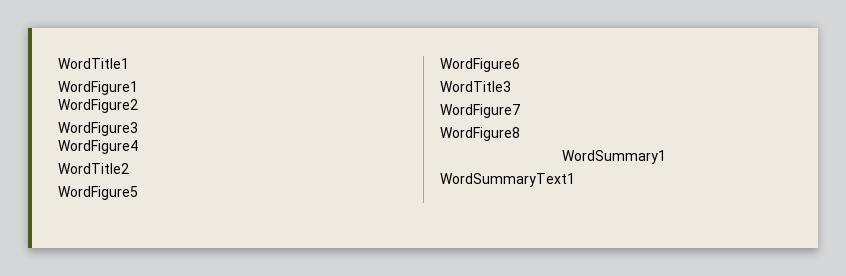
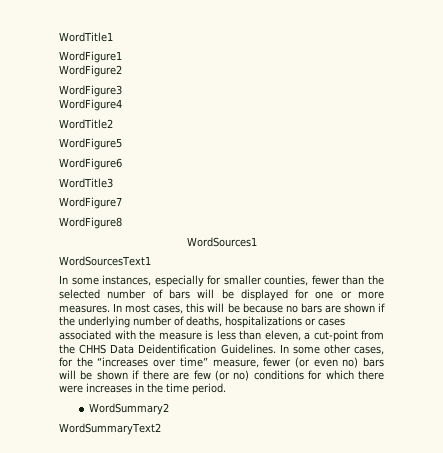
[562,150,666,164] [440,173,575,187] WordSummary1 // WordSummaryText1 -> [186,237,257,247] [59,256,151,266] [59,275,384,287] [59,289,385,301] [59,303,385,314] [59,316,345,328] [59,330,384,342] [59,344,384,355] [59,357,384,368] [59,370,384,381] [59,383,226,395] [88,403,169,415] [59,423,161,435] WordSources1 // WordSourcesText1 // In some instances, especially for smaller counties, fewer than the selected number of bars will be displayed for one or more measures. In most cases, this will be because no bars are shown if the underlying number of deaths, hospitalizations or cases associated with the measure is less than eleven, a cut-point from the CHHS Data Deidentification Guidelines. In some other cases, for the “increases over time” measure, fewer (or even no) bars will be shown if there are few (or no) conditions for which there were increases in the time period. // WordSummary2 // WordSummaryText2

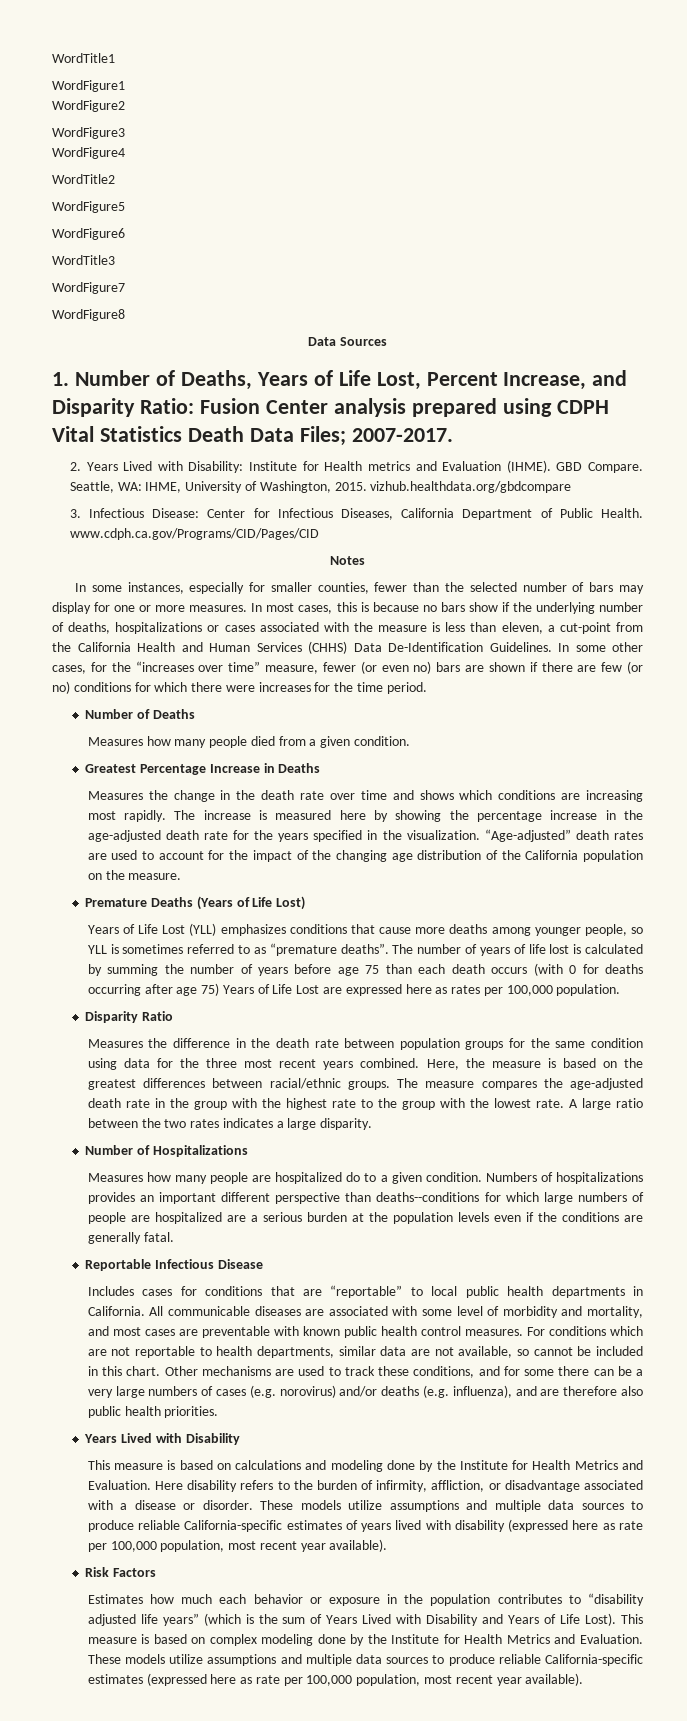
[186,237,257,247] [59,256,151,266] WordSources1 // WordSourcesText1 -> [308,337,387,346] [52,370,628,390] [52,398,609,417] [52,426,453,446] [69,460,644,473] [69,481,572,493] [69,508,643,520] [69,528,319,540] [330,556,365,565] Data Sources // 1. Number of Deaths, Years of Life Lost, Percent Increase, and Disparity Ratio: Fusion Center analysis prepared using CDPH Vital Statistics Death Data Files; 2007-2017. // 2. Years Lived with Disability: Institute for Health metrics and Evaluation (IHME). GBD Compare. Seattle, WA: IHME, University of Washington, 2015. vizhub.healthdata.org/gbdcompare // 3. Infectious Disease: Center for Infectious Diseases, California Department of Public Health. www.cdph.ca.gov/Programs/CID/Pages/CID // Notes
[197,289,288,301] will be displayed -> [618,585,644,594] [52,602,91,614] may display
[207,303,240,313] will be -> [360,602,369,612] is
[324,303,375,313] are shown -> [468,602,498,612] show
[79,344,217,354] CHHS Data Deidentification -> [77,641,483,654] California Health and Human Services (CHHS) Data De-Identification
[59,370,93,380] will be -> [464,665,484,672] are
[135,383,144,392] in -> [314,682,331,692] for
[88,403,169,415] [59,423,161,435] WordSummary2 // WordSummaryText2 -> [85,709,195,719] [87,736,410,748] [85,763,321,775] [87,790,643,802] [87,810,643,822] [87,829,643,842] [87,850,643,862] [87,870,182,880] [85,896,306,910] [87,923,643,936] [87,943,643,956] [87,963,643,976] [87,983,621,996] [85,1011,174,1023] [87,1038,644,1050] [87,1058,643,1070] [87,1078,643,1090] [87,1098,643,1110] [87,1118,373,1130] [85,1145,248,1157] [87,1172,644,1184] [87,1192,644,1204] [87,1212,643,1224] [87,1232,174,1244] [85,1259,263,1271] [87,1285,643,1298] [87,1306,643,1318] [87,1326,643,1338] [87,1346,643,1358] [87,1366,644,1378] [87,1385,643,1398] [87,1406,219,1418] [84,1433,240,1445] [87,1460,644,1472] [87,1480,643,1492] [87,1500,643,1512] [87,1519,644,1532] [87,1539,388,1552] [85,1567,157,1577] [87,1593,644,1606] [87,1613,643,1626] [87,1634,643,1646] [87,1654,643,1666] [87,1673,584,1686] Number of Deaths // Measures how many people died from a given condition. // Greatest Percentage Increase in Deaths // Measures the change in the death rate over time and shows which conditions are increasing most rapidly. The increase is measured here by showing the percentage increase in the age-adjusted death rate for the years specified in the visualization. “Age-adjusted” death rates are used to account for the impact of the changing age distribution of the California population on the measure. // Premature Deaths (Years of Life Lost) // Years of Life Lost (YLL) emphasizes conditions that cause more deaths among younger people, so YLL is sometimes referred to as “premature deaths”. The number of years of life lost is calculated by summing the number of years before age 75 than each death occurs (with 0 for deaths occurring after age 75) Years of Life Lost are expressed here as rates per 100,000 population. // Disparity Ratio // Measures the difference in the death rate between population groups for the same condition using data for the three most recent years combined. Here, the measure is based on the greatest differences between racial/ethnic groups. The measure compares the age-adjusted death rate in the group with the highest rate to the group with the lowest rate. A large ratio between the two rates indicates a large disparity. // Number of Hospitalizations // Measures how many people are hospitalized do to a given condition. Numbers of hospitalizations provides an important different perspective than deaths--conditions for which large numbers of people are hospitalized are a serious burden at the population levels even if the conditions are generally fatal. // Reportable Infectious Disease // Includes cases for conditions that are “reportable” to local public health departments in California. All communicable diseases are associated with some level of morbidity and mortality, and most cases are preventable with known public health control measures. For conditions which are not reportable to health departments, similar data are not available, so cannot be included in this chart. Other mechanisms are used to track these conditions, and for some there can be a very large numbers of cases (e.g. norovirus) and/or deaths (e.g. influenza), and are therefore also public health priorities. // Years Lived with Disability // This measure is based on calculations and modeling done by the Institute for Health Metrics and Evaluation. Here disability refers to the burden of infirmity, affliction, or disadvantage associated with a disease or disorder. These models utilize assumptions and multiple data sources to produce reliable California-specific estimates of years lived with disability (expressed here as rate per 100,000 population, most recent year available). // Risk Factors // Estimates how much each behavior or exposure in the population contributes to “disability adjusted life years” (which is the sum of Years Lived with Disability and Years of Life Lost). This measure is based on complex modeling done by the Institute for Health Metrics and Evaluation. These models utilize assumptions and multiple data sources to produce reliable California-specific estimates (expressed here as rate per 100,000 population, most recent year available).

